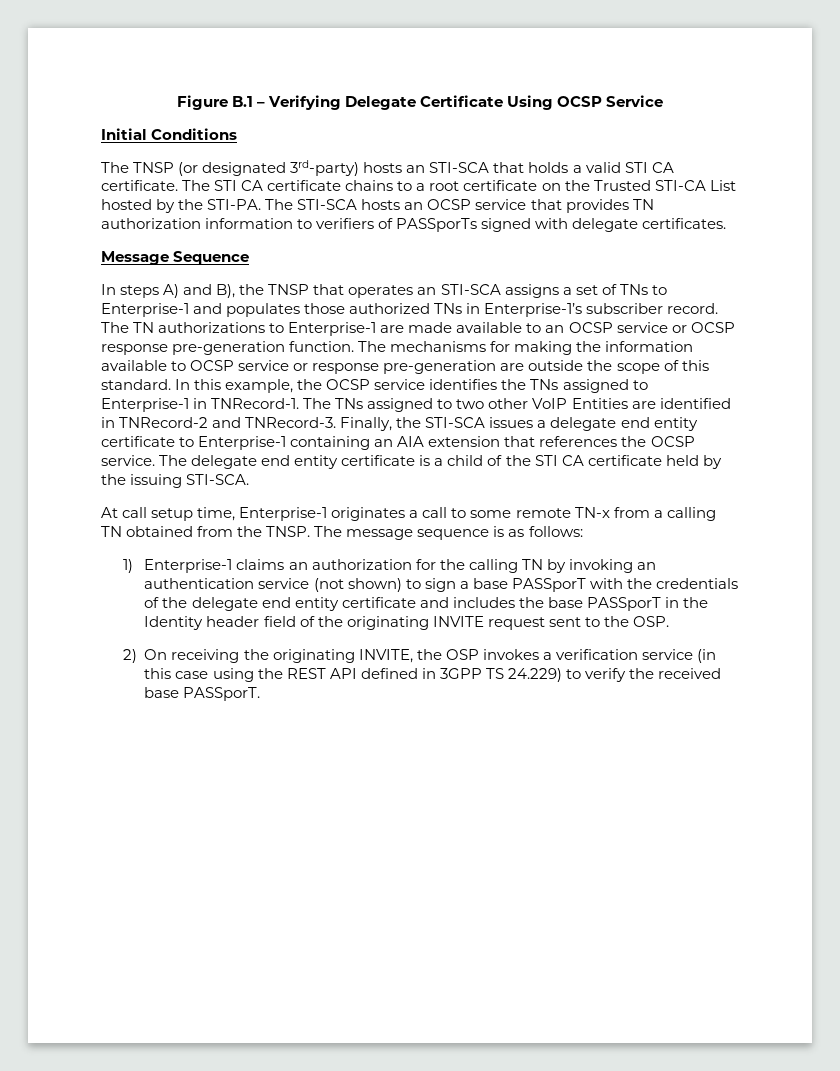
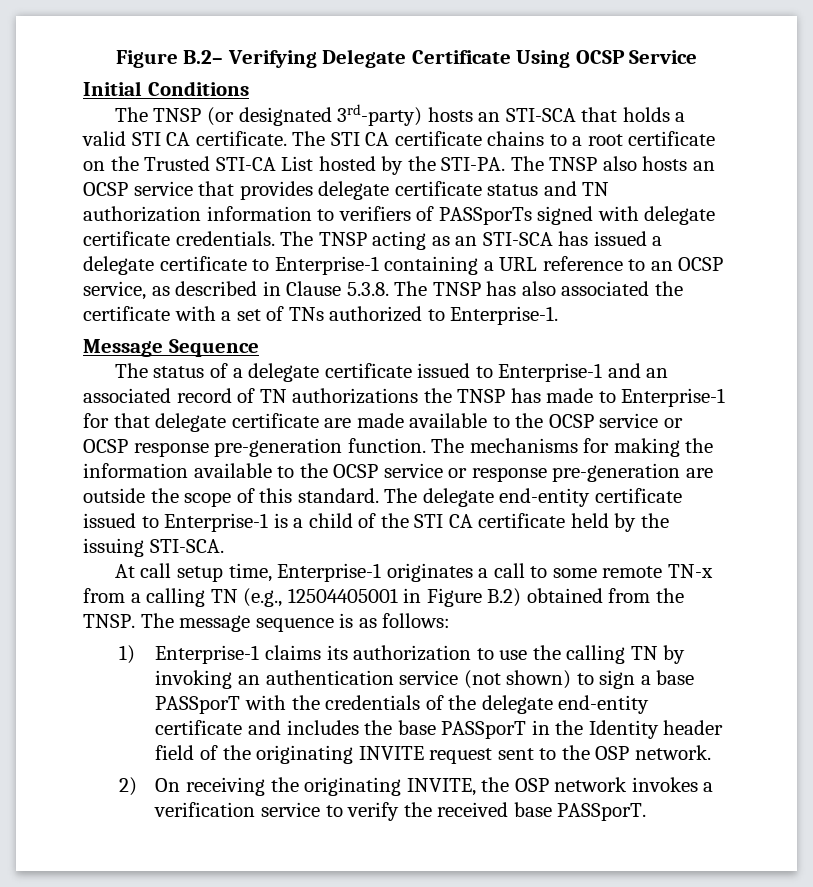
[176,95,265,110] Figure B.1 – -> [115,50,224,68] Figure B.2–
[297,199,358,210] STI-SCA -> [549,156,637,171] TNSP also
(629, 206) none -> [318,181,577,200] delegate certificate status and
[642,218,727,229] [101,251,250,265] [101,284,667,298] [101,303,719,317] [101,322,377,336] certificates. // Message Sequence // In steps A) and B), the TNSP that operates an STI-SCA assigns a set of TNs to Enterprise-1 and populates those authorized TNs in Enterprise-1’s subscriber record. The TN authorizations to Enterprise-1 -> [83,231,663,250] [83,256,724,275] [83,281,683,300] [83,306,559,325] [83,339,259,357] [114,363,669,382] [83,388,726,407] [83,413,319,432] certificate credentials. The TNSP acting as an STI-SCA has issued a delegate certificate to Enterprise-1 containing a URL reference to an OCSP service, as described in Clause 5.3.8. The TNSP has also associated the certificate with a set of TNs authorized to Enterprise-1. // Message Sequence // The status of a delegate certificate issued to Enterprise-1 and an associated record of TN authorizations the TNSP has made to Enterprise-1 for that delegate certificate
[545,325,565,333] an -> [515,413,544,428] the
(187, 366) none -> [299,463,328,478] the
[175,379,648,393] [101,398,731,412] [101,417,698,431] [101,436,695,450] [101,455,416,469] In this example, the OCSP service identifies the TNs assigned to Enterprise-1 in TNRecord-1. The TNs assigned to two other VoIP Entities are identified in TNRecord-2 and TNRecord-3. Finally, the STI-SCA issues a delegate end entity certificate to Enterprise-1 containing an AIA extension that references the OCSP service. The delegate end entity certificate -> [384,488,682,507] [83,513,269,532] The delegate end-entity certificate issued to Enterprise-1
(122, 531) none -> [243,588,522,607] (e.g., 12504405001 in Figure B.2)
[288,559,436,570] an authorization for -> [326,645,528,661] its authorization to use
[261,597,339,611] end entity -> [558,695,650,714] end-entity
[632,616,669,627] OSP. -> [595,745,711,760] OSP network.
(479, 654) none -> [554,777,628,792] network
[696,649,716,663] [144,668,562,682] (in this case using the REST API defined in 3GPP TS 24.229) -> (321, 809) none

